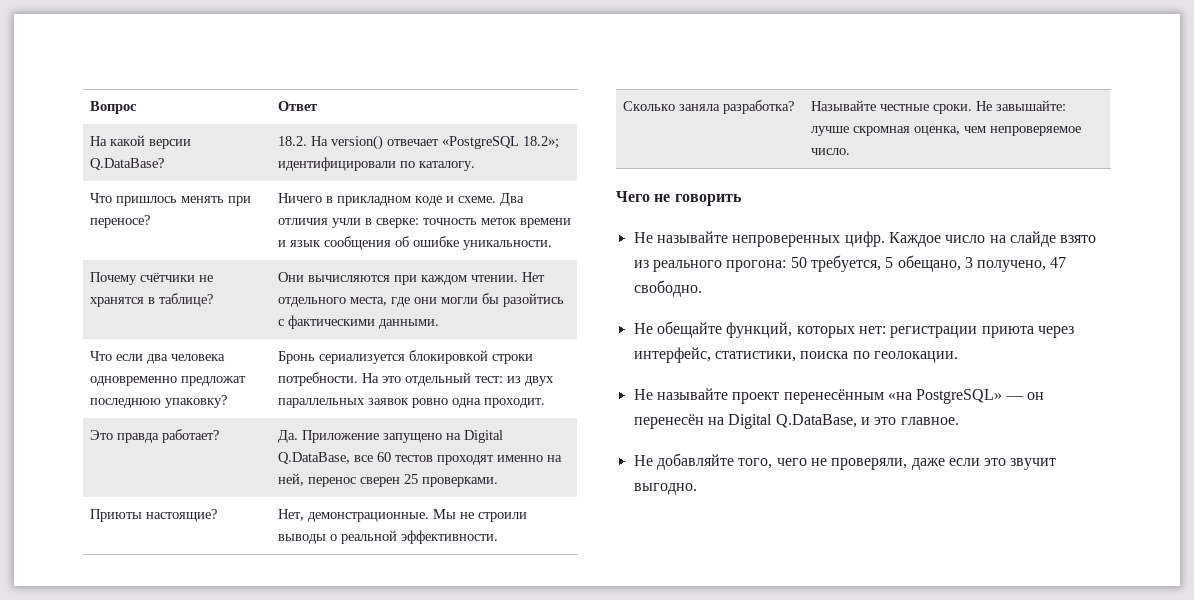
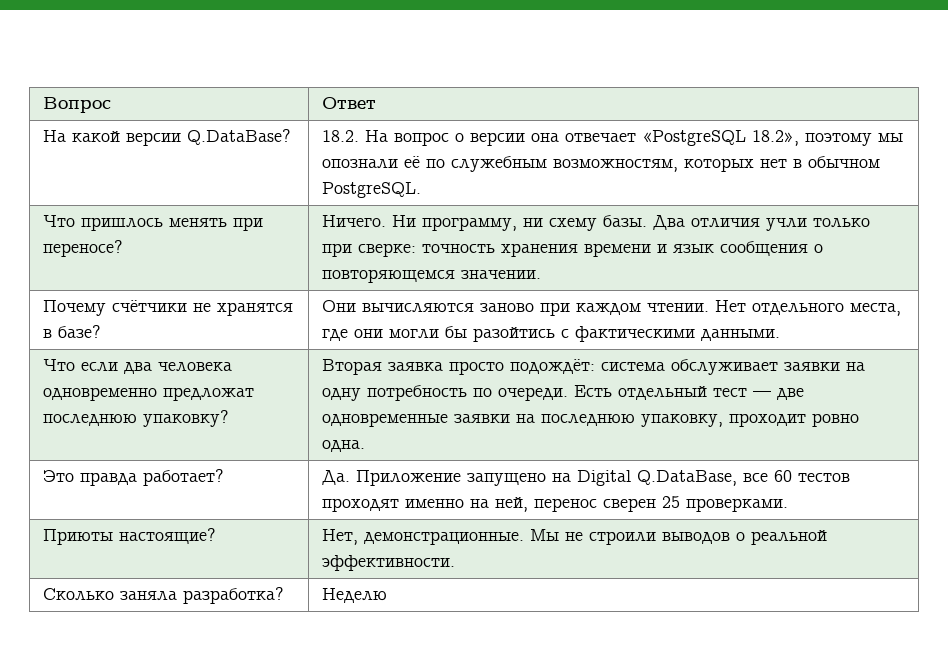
[330,135,559,150] [277,157,475,171] version() отвечает «PostgreSQL 18.2»; идентифицировали по каталогу. -> [393,130,903,146] [321,156,880,172] [321,182,421,198] вопрос о версии она отвечает «PostgreSQL 18.2», поэтому мы опознали её по служебным возможностям, которых нет в обычном PostgreSQL.
[277,193,496,206] Ничего в прикладном коде и схеме. -> [321,215,647,231] Ничего. Ни программу, ни схему базы.
[364,218,372,225] в -> [812,218,870,228] [321,243,352,257] только при
[480,218,517,225] меток -> [500,243,578,257] хранения
[394,236,552,250] об ошибке уникальности. -> [813,244,823,253] [321,269,541,283] о повторяющемся значении.
[158,293,213,307] таблице? -> [57,325,101,338] базе?
(390, 278) none -> [479,303,534,312] заново
[277,350,533,364] [277,372,554,386] [277,398,545,408] Бронь сериализуется блокировкой строки потребности. На это отдельный тест: из двух параллельных заявок ровно одна проходит. -> [321,359,865,375] [321,385,804,401] [321,413,859,427] [321,440,365,452] Вторая заявка просто подождёт: система обслуживает заявки на одну потребность по очереди. Есть отдельный тест — две одновременные заявки на последнюю упаковку, проходит ровно одна.
[277,534,326,544] выводы -> [661,532,730,544] выводов
[810,100,1066,114] [810,126,1081,136] [810,148,850,155] [616,191,742,206] [633,231,1097,247] [633,255,1067,272] [633,280,702,297] [633,321,1074,338] [633,347,958,363] [633,388,1044,404] [633,414,959,429] [633,453,1057,470] [633,483,697,495] Называйте честные сроки. Не завышайте: лучше скромная оценка, чем непроверяемое число. // Чего не говорить // Не называйте непроверенных цифр. Каждое число на слайде взято из реального прогона: 50 требуется, 5 обещано, 3 получено, 47 свободно. // Не обещайте функций, которых нет: регистрации приюта через интерфейс, статистики, поиска по геолокации. // Не называйте проект перенесённым «на PostgreSQL» — он перенесён на Digital Q.DataBase, и это главное. // Не добавляйте того, чего не проверяли, даже если это звучит выгодно. -> [321,588,387,603] Неделю

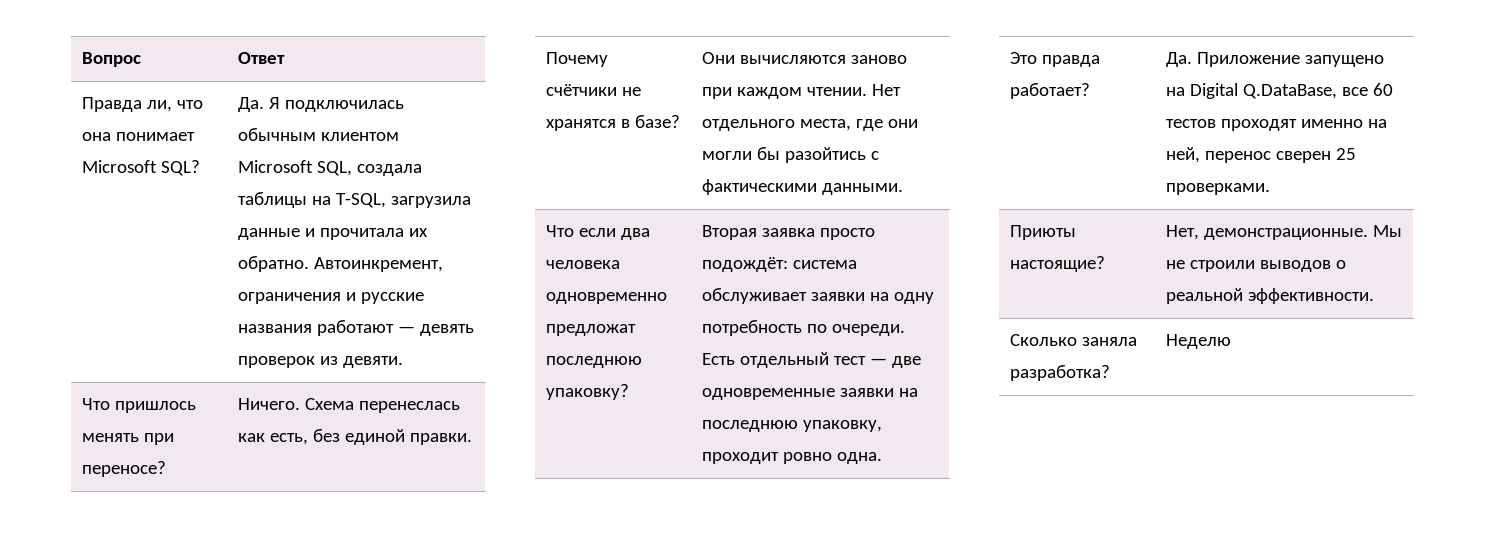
[42,129,291,146] [321,130,903,146] [321,156,880,172] [321,182,421,198] На какой версии Q.DataBase? | 18.2. На вопрос о версии она отвечает «PostgreSQL 18.2», поэтому мы опознали её по служебным возможностям, которых нет в обычном PostgreSQL. -> [82,97,204,112] [82,132,196,141] [82,160,201,176] [238,97,405,112] [238,128,400,141] [238,160,423,176] [238,192,472,208] [238,228,429,240] [238,256,444,272] [238,292,425,304] [238,320,475,336] [238,356,404,368] Правда ли, что она понимает Microsoft SQL? | Да. Я подключилась обычным клиентом Microsoft SQL, создала таблицы на T-SQL, загрузила данные и прочитала их обратно. Автоинкремент, ограничения и русские названия работают — девять проверок из девяти.
[391,215,870,231] [321,241,823,257] [321,269,541,283] Ни программу, ни схему базы. Два отличия учли только при сверке: точность хранения времени и язык сообщения о повторяющемся значении. -> [305,398,461,413] [238,429,473,445] Схема перенеслась как есть, без единой правки.

